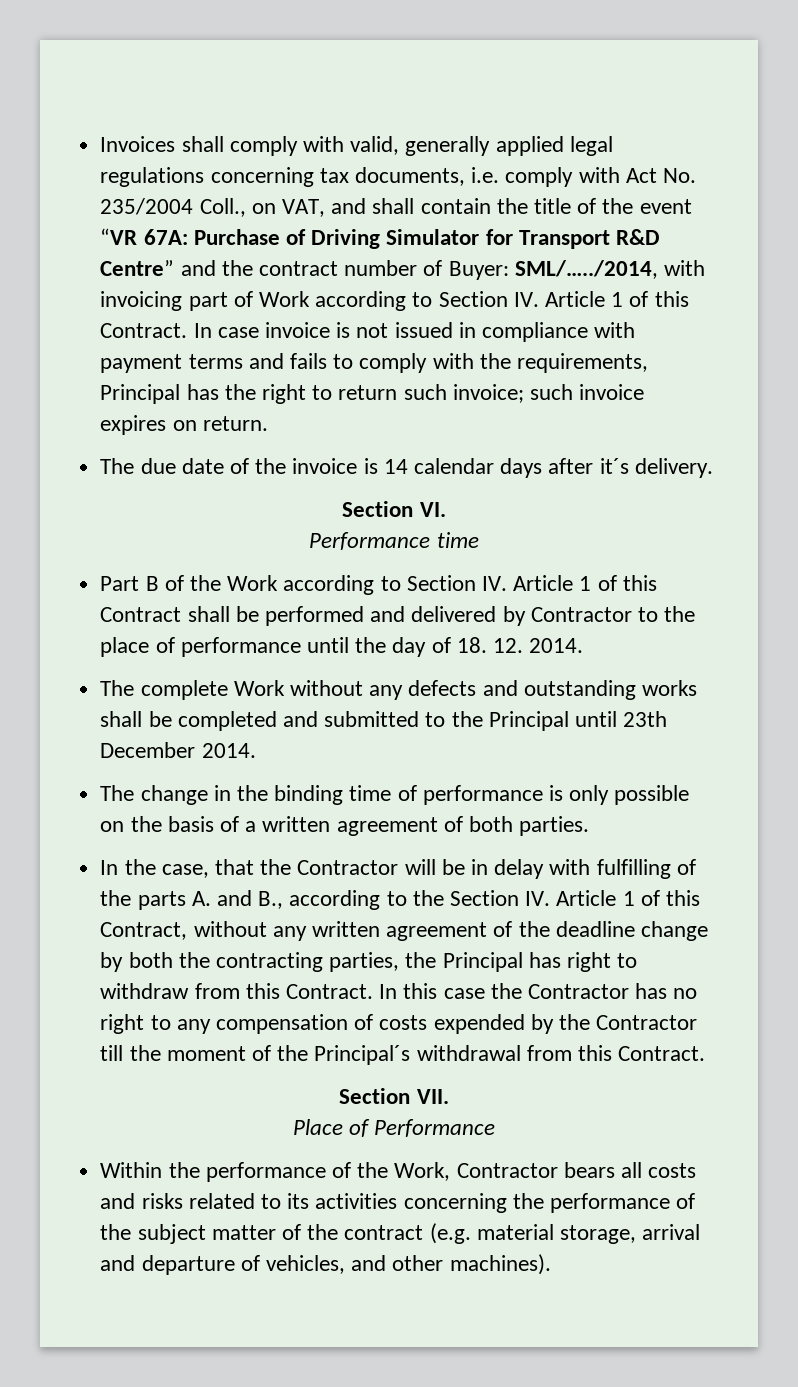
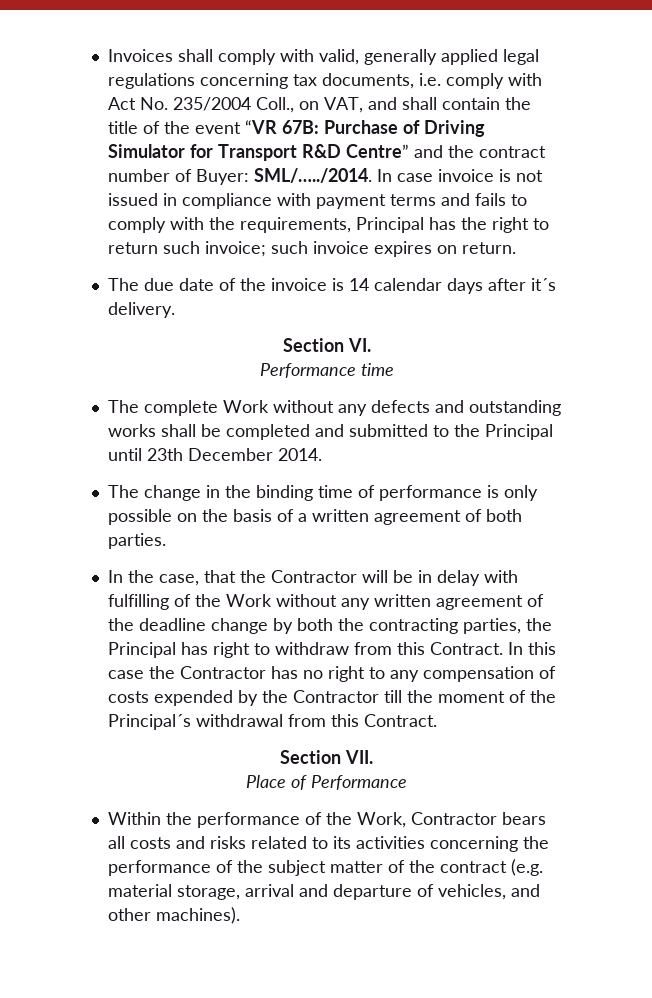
[143,229,188,245] 67A: -> [281,120,319,134] 67B:
[514,260,705,279] [100,291,689,311] [100,323,188,338] SML/…../2014, with invoicing part of Work according to Section IV. Article 1 of this Contract. -> [253,168,372,183] SML/…../2014.
[100,575,657,595] [100,606,696,626] [100,637,584,657] // Part B of the Work according to Section IV. Article 1 of this Contract shall be performed and delivered by Contractor to the place of performance until the day of 18. 12. 2014. -> (394, 369) none
[137,890,701,910] [100,922,188,940] parts A. and B., according to the Section IV. Article 1 of this Contract, -> [225,594,272,607] Work

